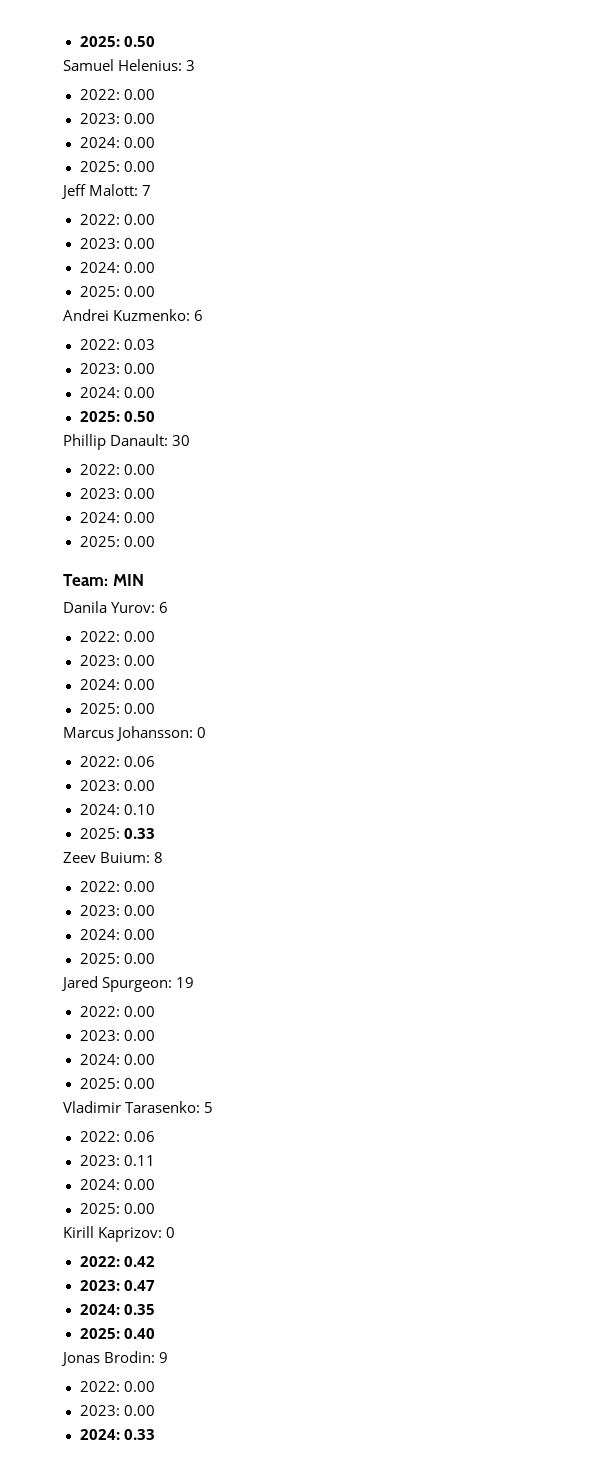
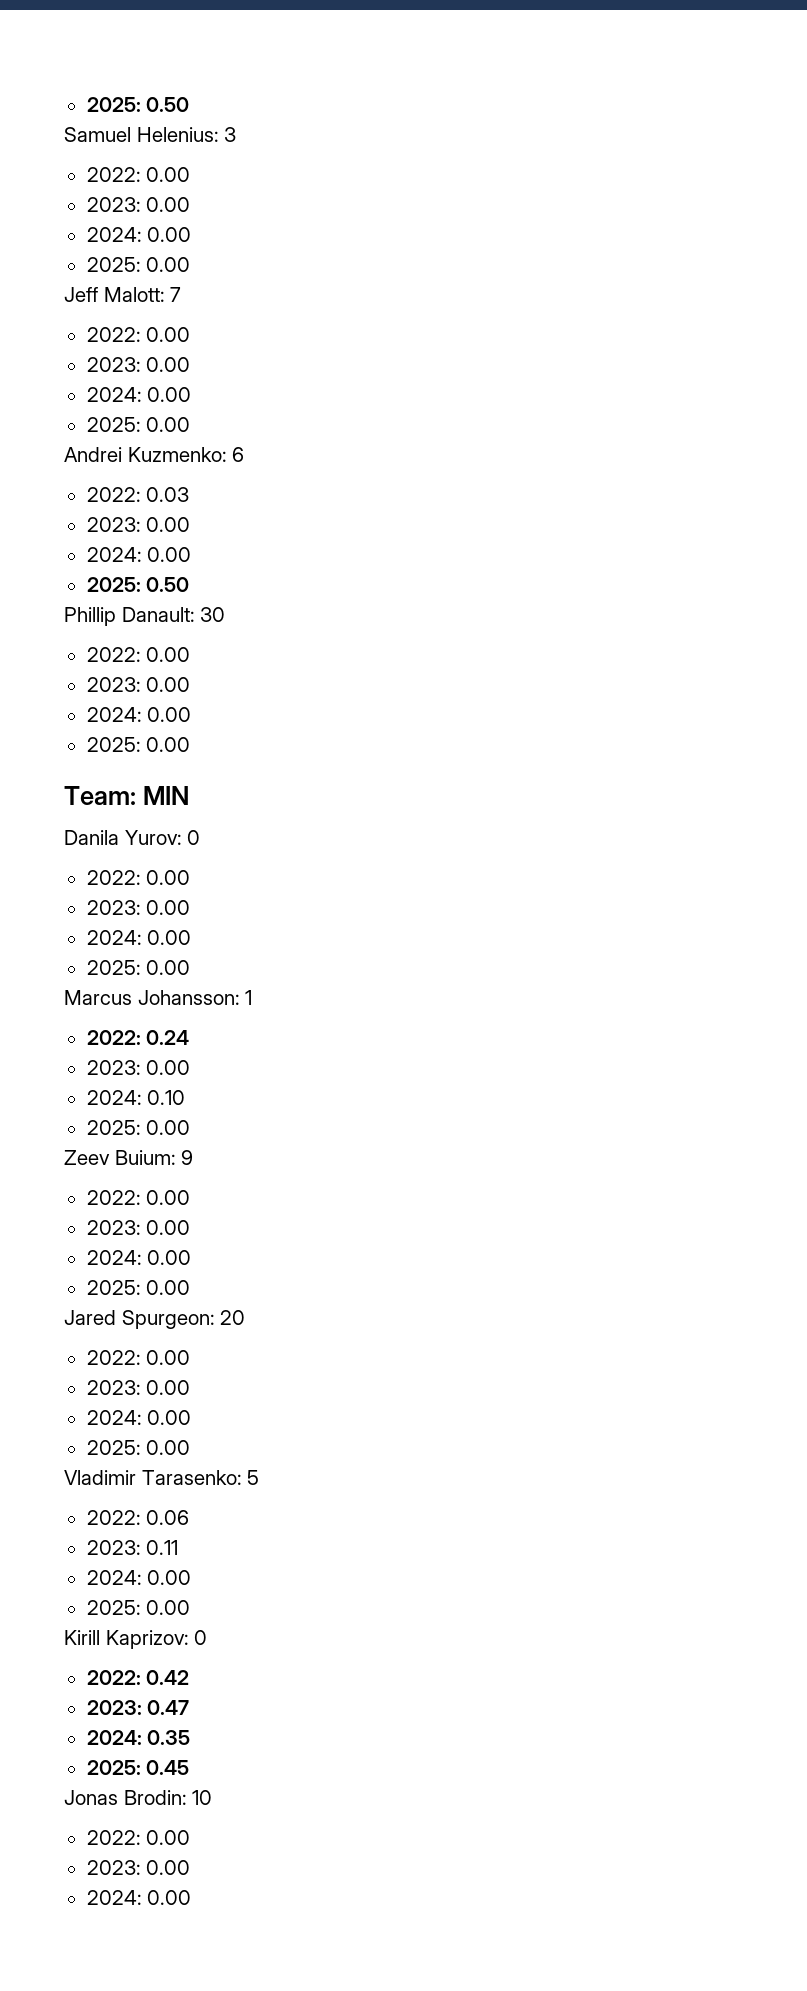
[159,602,169,613] 6 -> [187,830,201,845] 0
[197,727,207,738] [79,756,155,767] 0 // 2022: 0.06 -> [245,990,253,1005] [86,1030,190,1045] 1 // 2022: 0.24
[123,828,155,839] 0.33 -> [146,1120,191,1135] 0.00
[154,852,164,863] 8 -> [181,1150,194,1165] 9
[176,977,195,988] 19 -> [220,1310,246,1325] 20
[123,1328,155,1339] 0.40 -> [146,1760,190,1775] 0.45
[159,1352,169,1363] [79,1381,155,1392] [79,1405,155,1416] [79,1429,155,1440] 9 // 2022: 0.00 // 2023: 0.00 // 2024: 0.33 -> [192,1790,213,1805] [86,1830,191,1845] [86,1860,191,1875] [86,1890,192,1905] 10 // 2022: 0.00 // 2023: 0.00 // 2024: 0.00

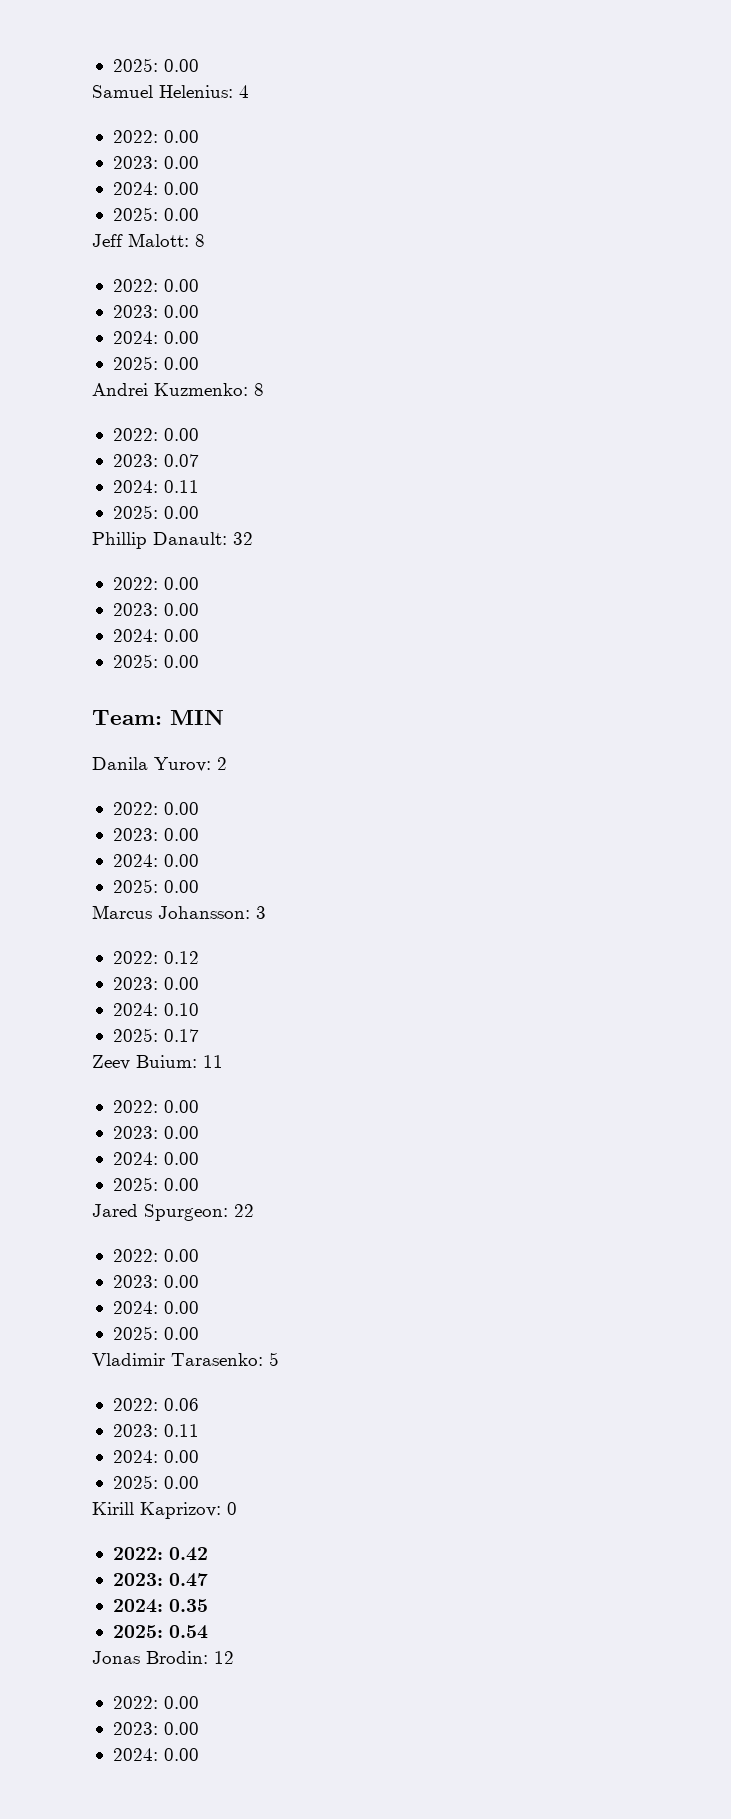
[86,97,190,112] 2025: 0.50 -> [112,58,199,72] 2025: 0.00
[224,127,237,142] 3 -> [239,85,249,98] 4
[170,287,182,302] 7 -> [195,234,205,247] 8
[232,447,245,462] [86,487,190,502] [86,517,191,532] [86,547,192,562] [86,577,190,592] 6 // 2022: 0.03 // 2023: 0.00 // 2024: 0.00 // 2025: 0.50 -> [254,383,264,396] [112,428,199,441] [112,454,199,467] [112,480,199,493] [112,505,199,519] 8 // 2022: 0.00 // 2023: 0.07 // 2024: 0.11 // 2025: 0.00
[200,607,226,622] 30 -> [233,532,253,545] 32
[187,830,201,845] 0 -> [217,757,227,770] 2
[245,990,253,1005] [86,1030,190,1045] 1 // 2022: 0.24 -> [256,906,266,919] [112,951,199,964] 3 // 2022: 0.12
[146,1120,191,1135] 0.00 -> [163,1029,199,1042] 0.17
[181,1150,194,1165] 9 -> [203,1055,223,1068] 11
[220,1310,246,1325] 20 -> [234,1204,254,1217] 22
[146,1760,190,1775] 0.45 -> [168,1625,208,1639] 0.54
[192,1790,213,1805] 10 -> [214,1651,234,1664] 12

